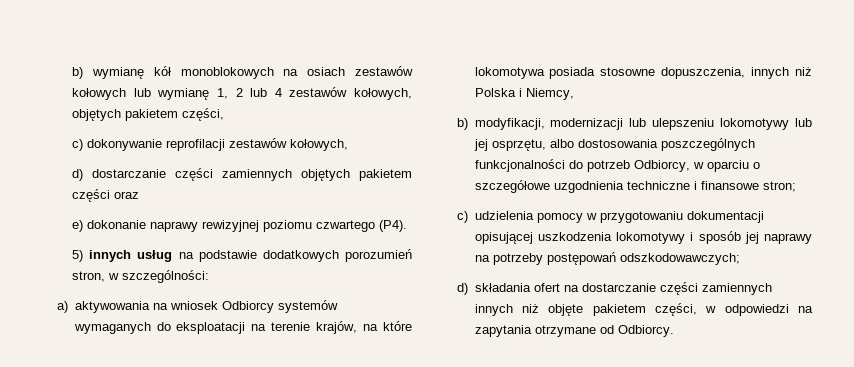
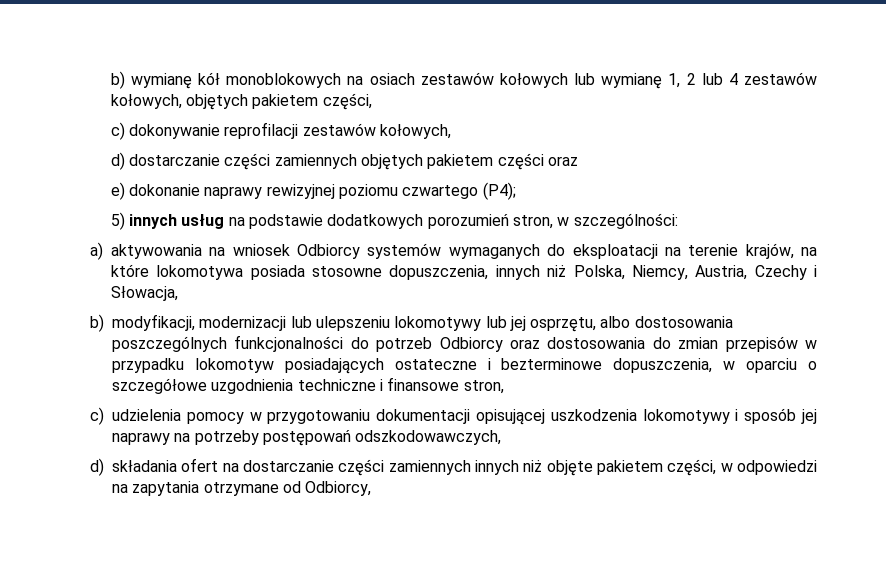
[379,220,408,232] (P4). -> [482,182,516,200] (P4);
[474,88,574,100] Polska i Niemcy, -> [573,265,817,280] [110,286,178,301] Polska, Niemcy, Austria, Czechy i Słowacja,
[633,160,690,172] Odbiorcy, -> [439,336,818,352] [111,358,713,374] Odbiorcy oraz dostosowania do zmian przepisów w przypadku lokomotyw posiadających ostateczne i bezterminowe dopuszczenia,
[762,181,796,192] stron; -> [463,380,504,394] stron,
[619,253,740,265] odszkodowawczych; -> [355,430,502,445] odszkodowawczych,
[617,325,674,337] Odbiorcy. -> [305,481,372,496] Odbiorcy,

